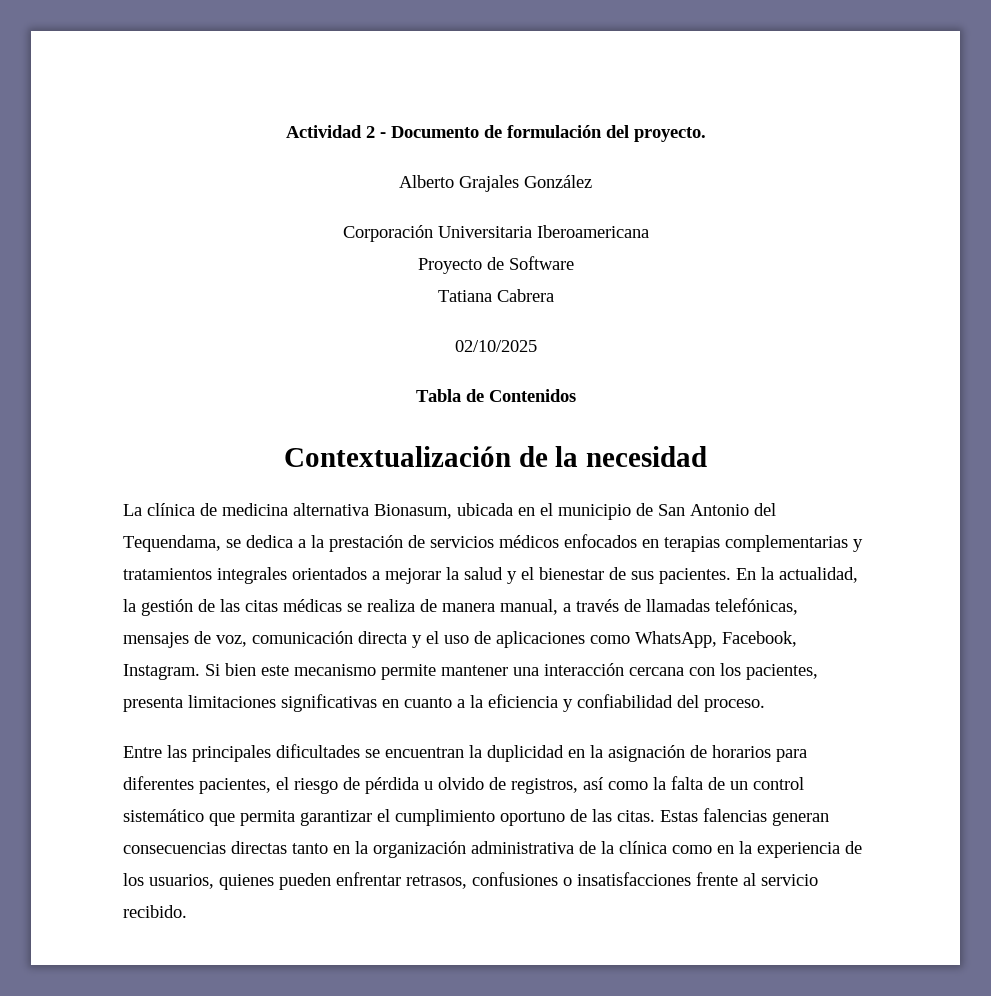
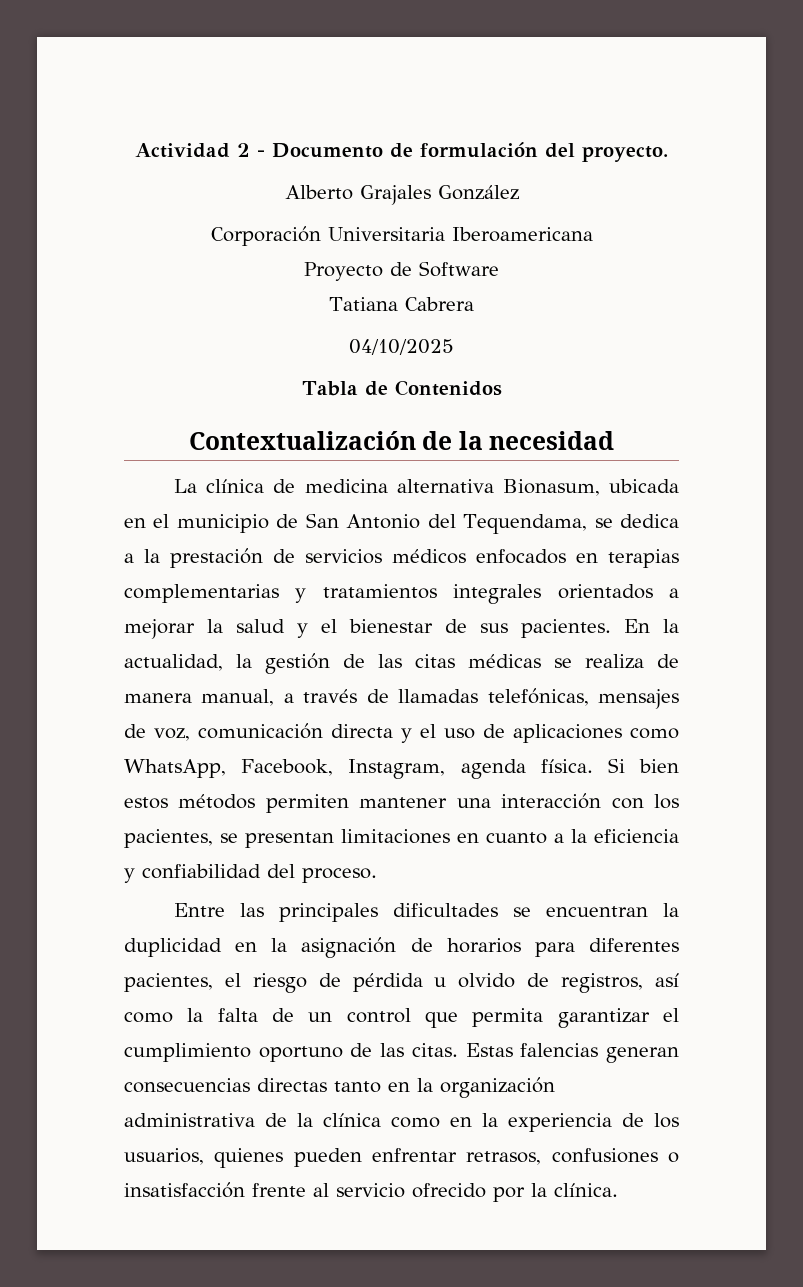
[454,340,537,352] 02/10/2025 -> [349,339,454,355] 04/10/2025
[123,663,436,680] Instagram. Si bien este mecanismo permite -> [348,758,680,779] [124,794,349,813] Instagram, agenda física. Si bien estos métodos permiten
[629,667,684,676] cercana -> (602, 801) none
[123,694,377,712] presenta limitaciones significativas -> [220,829,450,848] se presentan limitaciones
[123,809,204,822] sistemático -> (411, 1015) none
[577,872,691,886] insatisfacciones -> [124,1182,245,1198] insatisfacción
[123,905,187,918] recibido. -> [412,1183,618,1202] ofrecido por la clínica.

